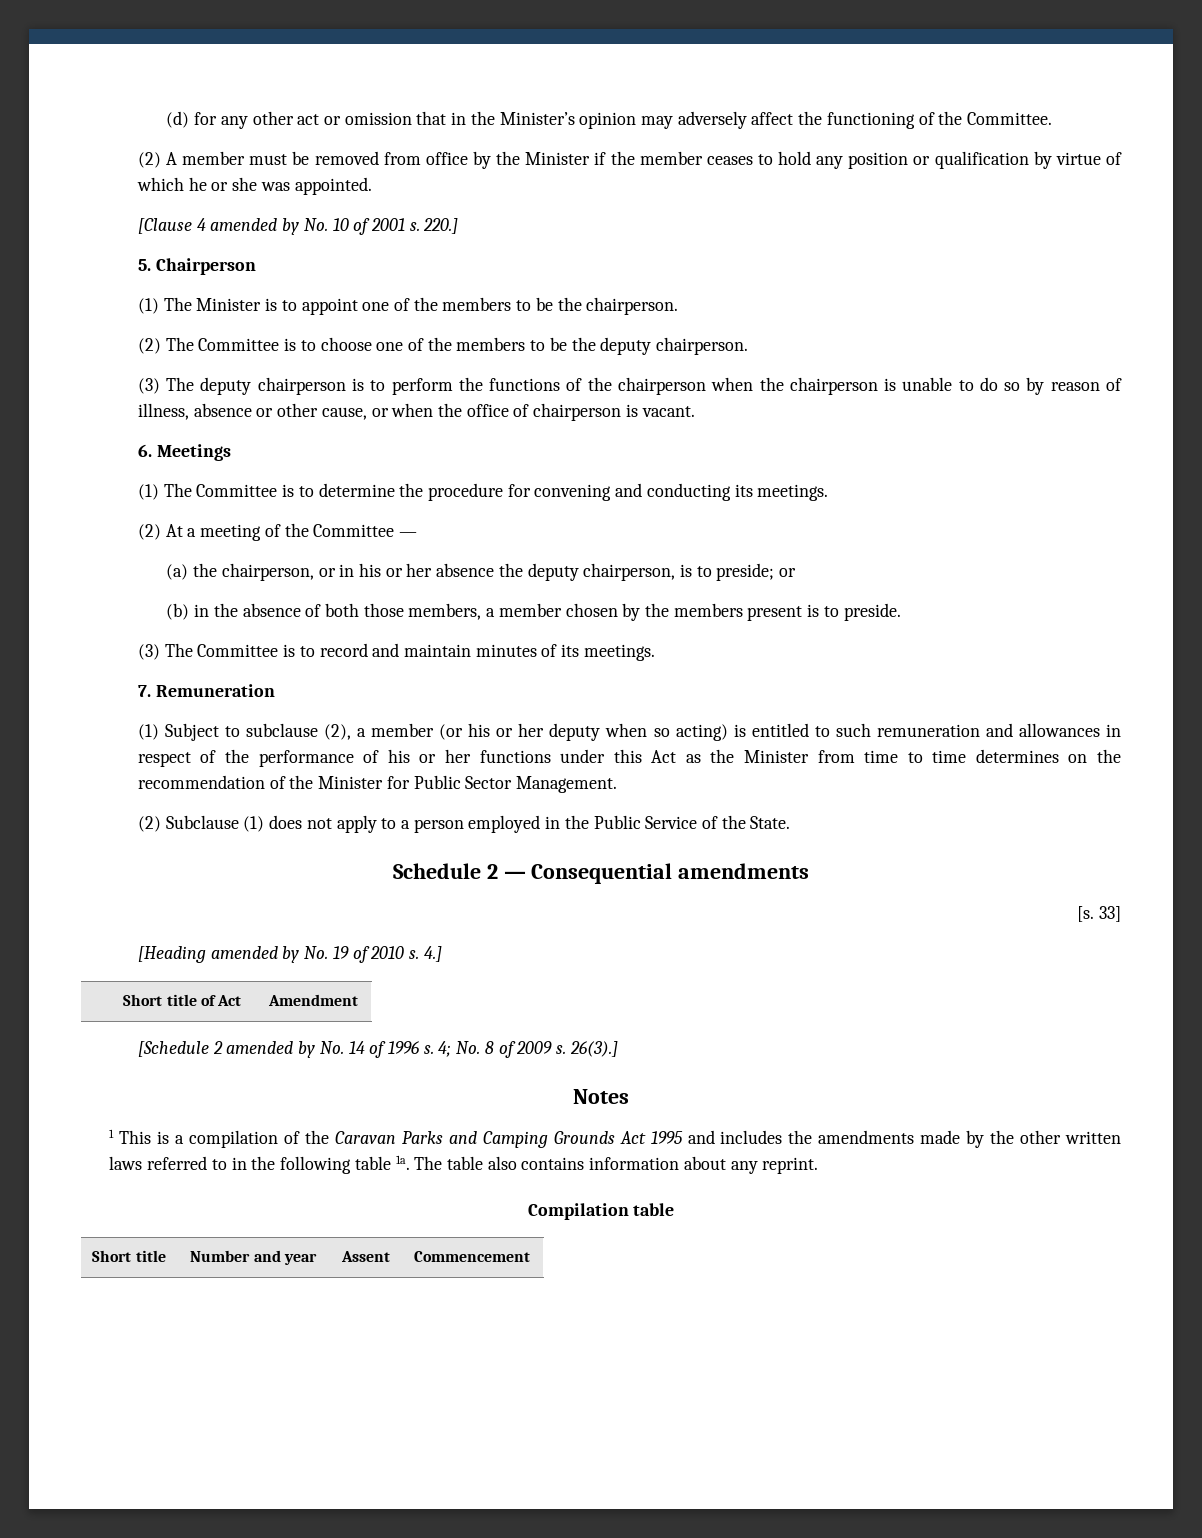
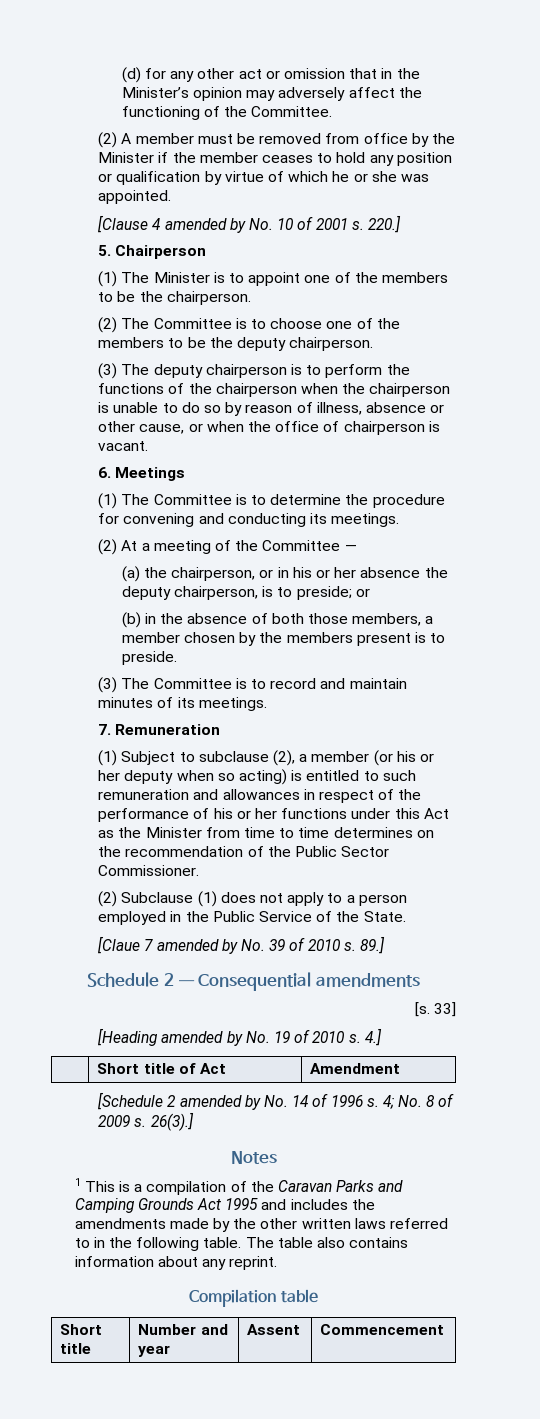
[318,776,410,789] Minister for -> (291, 851) none
[515,776,617,793] Management. -> [98,865,200,876] Commissioner.
(791, 822) none -> [98,936,385,954] // [Claue 7 amended by No. 39 of 2010 s. 89.]
[354,1155,410,1170] table 1a. -> [203,1237,242,1248] table.

